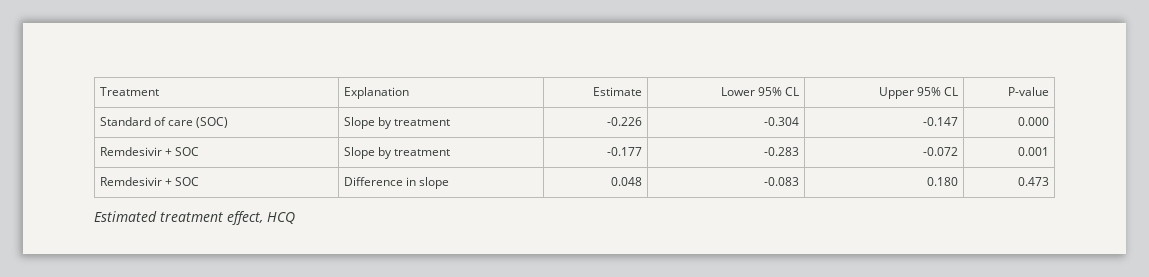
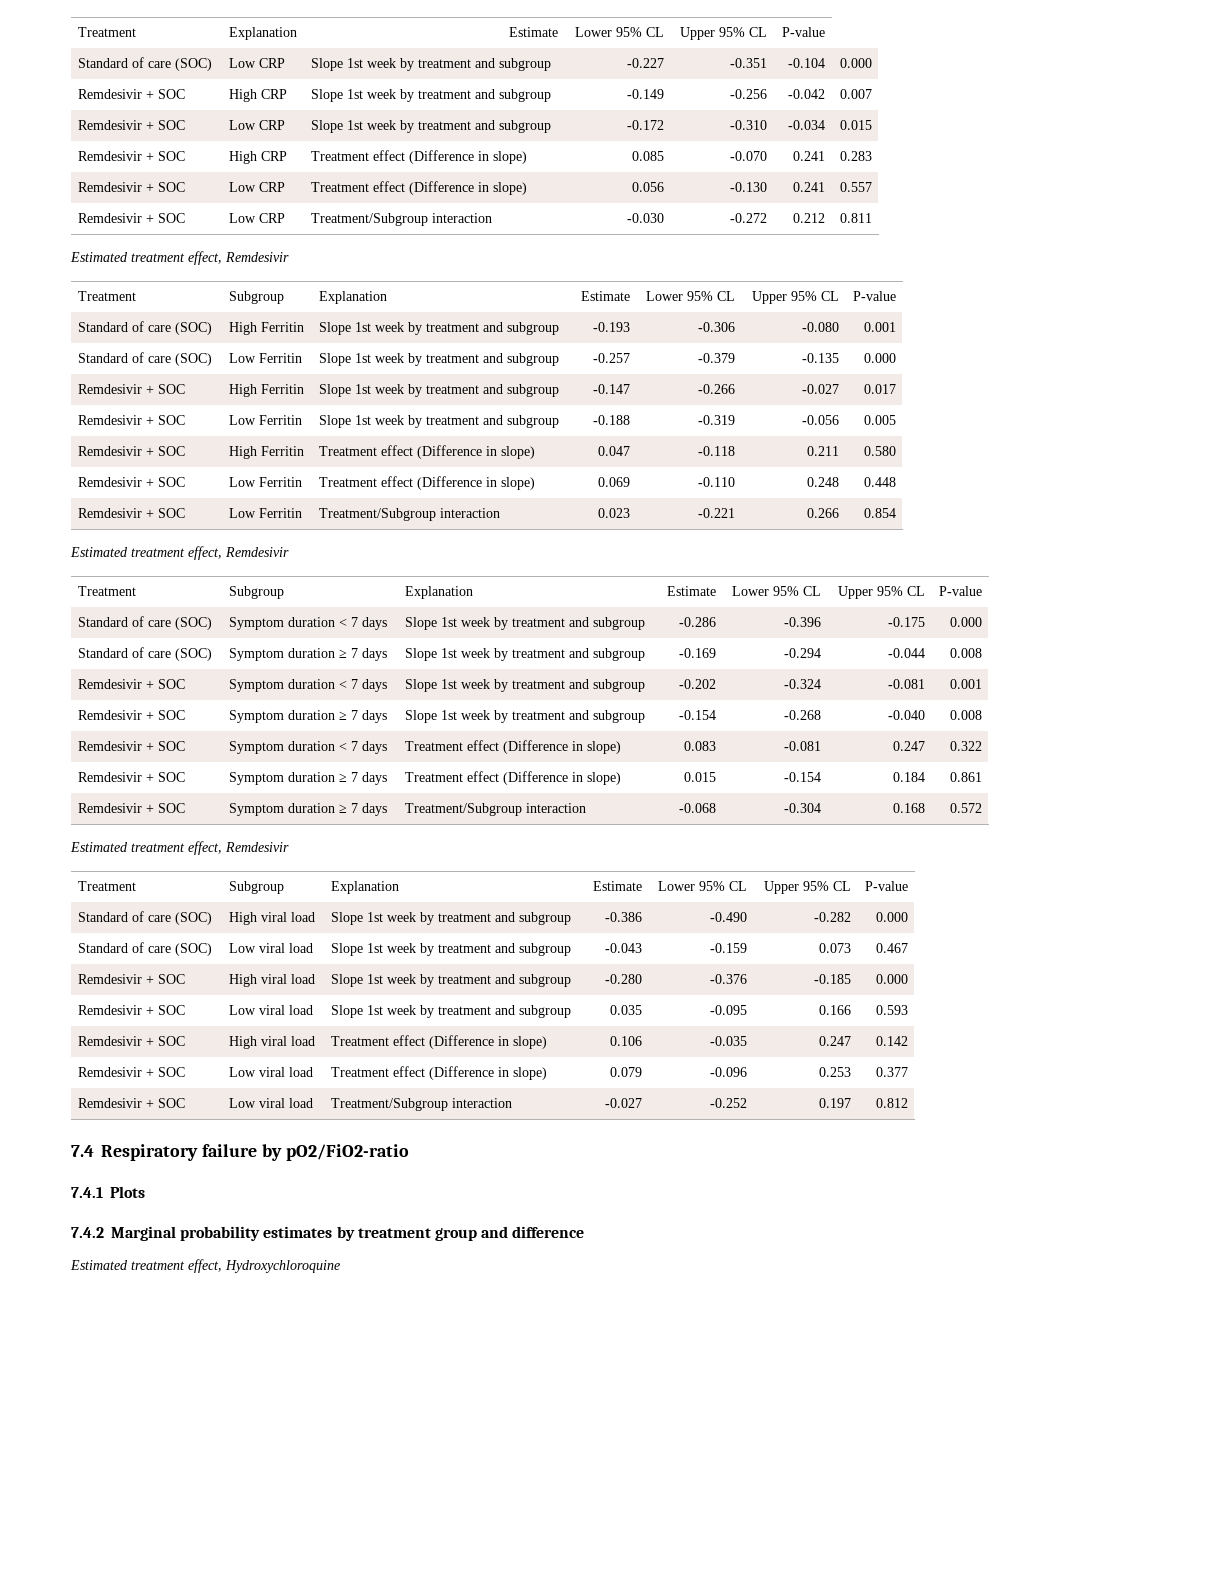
[343,117,450,129] [607,117,643,126] [764,117,800,126] [923,117,959,126] [1018,117,1050,126] [99,147,199,156] [343,147,450,159] [607,147,643,156] [764,147,800,156] [923,147,959,156] [1018,147,1050,156] [99,177,199,186] [343,177,449,189] [611,177,643,186] [764,177,800,186] [927,177,959,186] [1018,177,1050,186] [94,211,295,225] | Slope by treatment | -0.226 | -0.304 | -0.147 | 0.000 // Remdesivir + SOC | Slope by treatment | -0.177 | -0.283 | -0.072 | 0.001 // Remdesivir + SOC | Difference in slope | 0.048 | -0.083 | 0.180 | 0.473 // Estimated treatment effect, HCQ -> [228,58,285,68] [310,58,551,71] [627,58,665,68] [730,58,768,68] [788,58,826,68] [840,58,873,68] [77,89,185,99] [228,89,287,102] [310,89,551,102] [627,89,665,99] [730,89,768,99] [788,89,826,99] [840,89,873,99] [77,120,185,130] [228,120,285,130] [310,120,551,133] [627,120,665,130] [730,120,768,130] [788,120,826,130] [840,120,873,130] [77,151,185,161] [228,151,287,164] [310,150,527,164] [632,151,665,161] [730,151,768,161] [793,151,826,161] [840,151,873,161] [77,182,185,192] [228,182,285,192] [310,181,527,195] [632,182,665,192] [730,182,768,192] [793,182,826,192] [840,182,873,192] [77,213,185,223] [228,213,285,223] [310,213,492,226] [627,213,665,223] [730,213,768,223] [793,213,826,223] [840,213,873,223] [70,251,289,265] [77,291,136,301] [228,291,284,304] [318,291,387,304] [581,291,631,301] [646,291,736,301] [752,291,840,304] [853,291,897,301] [77,321,212,335] [228,322,304,335] [318,322,559,335] [593,322,631,332] [698,322,736,332] [802,322,840,332] [864,322,897,332] [77,352,212,366] [228,353,302,363] [318,353,559,366] [593,353,631,363] [698,353,736,363] [802,353,840,363] [864,353,897,363] [77,384,185,394] [228,384,304,397] [318,384,559,397] [593,384,631,394] [698,384,736,394] [802,384,840,394] [864,384,897,394] [77,415,185,425] [228,415,302,425] [318,415,559,428] [593,415,631,425] [698,415,736,425] [802,415,840,425] [864,415,897,425] [77,446,185,456] [228,446,304,459] [318,445,535,459] [598,446,631,456] [698,446,736,456] [807,446,840,456] [864,446,897,456] [77,477,185,487] [228,477,302,487] [318,476,535,490] [598,477,631,487] [698,477,736,487] [807,477,840,487] [864,477,897,487] [77,508,185,518] [228,508,302,518] [318,508,500,521] [598,508,631,518] [698,508,736,518] [807,508,840,518] [864,508,897,518] [70,546,289,560] [77,586,136,596] [228,586,284,599] [404,586,473,599] [667,586,717,596] [732,586,822,596] [838,586,926,599] [939,586,983,596] [77,616,212,630] [228,617,387,630] [404,617,645,630] [679,617,717,627] [784,617,822,627] [888,617,926,627] [950,617,983,627] [77,647,212,661] [228,648,387,661] [404,648,645,661] [679,648,717,658] [784,648,822,658] [888,648,926,658] [950,648,983,658] [77,679,185,689] [228,679,387,692] [404,679,645,692] [679,679,717,689] [784,679,822,689] [888,679,926,689] [950,679,983,689] [77,710,185,720] [228,710,387,723] [404,710,645,723] [679,710,717,720] [784,710,822,720] [888,710,926,720] [950,710,983,720] [77,741,185,751] [228,741,387,754] [404,740,621,754] [684,741,717,751] [784,741,822,751] [893,741,926,751] [950,741,983,751] [77,772,185,782] [228,772,387,785] [404,771,621,785] [684,772,717,782] [784,772,822,782] [893,772,926,782] [950,772,983,782] [77,803,185,813] [228,803,387,816] [404,803,586,816] [679,803,717,813] [784,803,822,813] [893,803,926,813] [950,803,983,813] [70,841,289,855] [77,881,136,891] [228,881,284,894] [330,881,399,894] [593,881,643,891] [658,881,748,891] [764,881,852,894] [865,881,909,891] [77,911,212,925] [228,912,315,925] [330,912,571,925] [605,912,643,922] [710,912,748,922] [814,912,852,922] [876,912,909,922] [77,942,212,956] [228,943,313,953] [330,943,571,956] [605,943,643,953] [710,943,748,953] [819,943,852,953] [876,943,909,953] [77,974,185,984] [228,974,315,987] [330,974,571,987] [605,974,643,984] [710,974,748,984] [814,974,852,984] [876,974,909,984] [77,1005,185,1015] [228,1005,313,1015] [330,1005,571,1018] [610,1005,643,1015] [710,1005,748,1015] [819,1005,852,1015] [876,1005,909,1015] [77,1036,185,1046] [228,1036,315,1049] [330,1035,547,1049] [610,1036,643,1046] [710,1036,748,1046] [819,1036,852,1046] [876,1036,909,1046] [77,1067,185,1077] [228,1067,313,1077] [330,1066,547,1080] [610,1067,643,1077] [710,1067,748,1077] [819,1067,852,1077] [876,1067,909,1077] [77,1098,185,1108] [228,1098,313,1108] [330,1098,512,1111] [605,1098,643,1108] [710,1098,748,1108] [819,1098,852,1108] [876,1098,909,1108] [71,1144,409,1161] [71,1186,145,1198] [71,1226,585,1241] [70,1259,340,1273] | Low CRP | Slope 1st week by treatment and subgroup | -0.227 | -0.351 | -0.104 | 0.000 // Remdesivir + SOC | High CRP | Slope 1st week by treatment and subgroup | -0.149 | -0.256 | -0.042 | 0.007 // Remdesivir + SOC | Low CRP | Slope 1st week by treatment and subgroup | -0.172 | -0.310 | -0.034 | 0.015 // Remdesivir + SOC | High CRP | Treatment effect (Difference in slope) | 0.085 | -0.070 | 0.241 | 0.283 // Remdesivir + SOC | Low CRP | Treatment effect (Difference in slope) | 0.056 | -0.130 | 0.241 | 0.557 // Remdesivir + SOC | Low CRP | Treatment/Subgroup interaction | -0.030 | -0.272 | 0.212 | 0.811 // Estimated treatment effect, Remdesivir // Treatment | Subgroup | Explanation | Estimate | Lower 95% CL | Upper 95% CL | P-value // Standard of care (SOC) | High Ferritin | Slope 1st week by treatment and subgroup | -0.193 | -0.306 | -0.080 | 0.001 // Standard of care (SOC) | Low Ferritin | Slope 1st week by treatment and subgroup | -0.257 | -0.379 | -0.135 | 0.000 // Remdesivir + SOC | High Ferritin | Slope 1st week by treatment and subgroup | -0.147 | -0.266 | -0.027 | 0.017 // Remdesivir + SOC | Low Ferritin | Slope 1st week by treatment and subgroup | -0.188 | -0.319 | -0.056 | 0.005 // Remdesivir + SOC | High Ferritin | Treatment effect (Difference in slope) | 0.047 | -0.118 | 0.211 | 0.580 // Remdesivir + SOC | Low Ferritin | Treatment effect (Difference in slope) | 0.069 | -0.110 | 0.248 | 0.448 // Remdesivir + SOC | Low Ferritin | Treatment/Subgroup interaction | 0.023 | -0.221 | 0.266 | 0.854 // Estimated treatment effect, Remdesivir // Treatment | Subgroup | Explanation | Estimate | Lower 95% CL | Upper 95% CL | P-value // Standard of care (SOC) | Symptom duration < 7 days | Slope 1st week by treatment and subgroup | -0.286 | -0.396 | -0.175 | 0.000 // Standard of care (SOC) | Symptom duration ≥ 7 days | Slope 1st week by treatment and subgroup | -0.169 | -0.294 | -0.044 | 0.008 // Remdesivir + SOC | Symptom duration < 7 days | Slope 1st week by treatment and subgroup | -0.202 | -0.324 | -0.081 | 0.001 // Remdesivir + SOC | Symptom duration ≥ 7 days | Slope 1st week by treatment and subgroup | -0.154 | -0.268 | -0.040 | 0.008 // Remdesivir + SOC | Symptom duration < 7 days | Treatment effect (Difference in slope) | 0.083 | -0.081 | 0.247 | 0.322 // Remdesivir + SOC | Symptom duration ≥ 7 days | Treatment effect (Difference in slope) | 0.015 | -0.154 | 0.184 | 0.861 // Remdesivir + SOC | Symptom duration ≥ 7 days | Treatment/Subgroup interaction | -0.068 | -0.304 | 0.168 | 0.572 // Estimated treatment effect, Remdesivir // Treatment | Subgroup | Explanation | Estimate | Lower 95% CL | Upper 95% CL | P-value // Standard of care (SOC) | High viral load | Slope 1st week by treatment and subgroup | -0.386 | -0.490 | -0.282 | 0.000 // Standard of care (SOC) | Low viral load | Slope 1st week by treatment and subgroup | -0.043 | -0.159 | 0.073 | 0.467 // Remdesivir + SOC | High viral load | Slope 1st week by treatment and subgroup | -0.280 | -0.376 | -0.185 | 0.000 // Remdesivir + SOC | Low viral load | Slope 1st week by treatment and subgroup | 0.035 | -0.095 | 0.166 | 0.593 // Remdesivir + SOC | High viral load | Treatment effect (Difference in slope) | 0.106 | -0.035 | 0.247 | 0.142 // Remdesivir + SOC | Low viral load | Treatment effect (Difference in slope) | 0.079 | -0.096 | 0.253 | 0.377 // Remdesivir + SOC | Low viral load | Treatment/Subgroup interaction | -0.027 | -0.252 | 0.197 | 0.812 // 7.4 Respiratory failure by pO2/FiO2-ratio // 7.4.1 Plots // 7.4.2 Marginal probability estimates by treatment group and difference // Estimated treatment effect, Hydroxychloroquine

